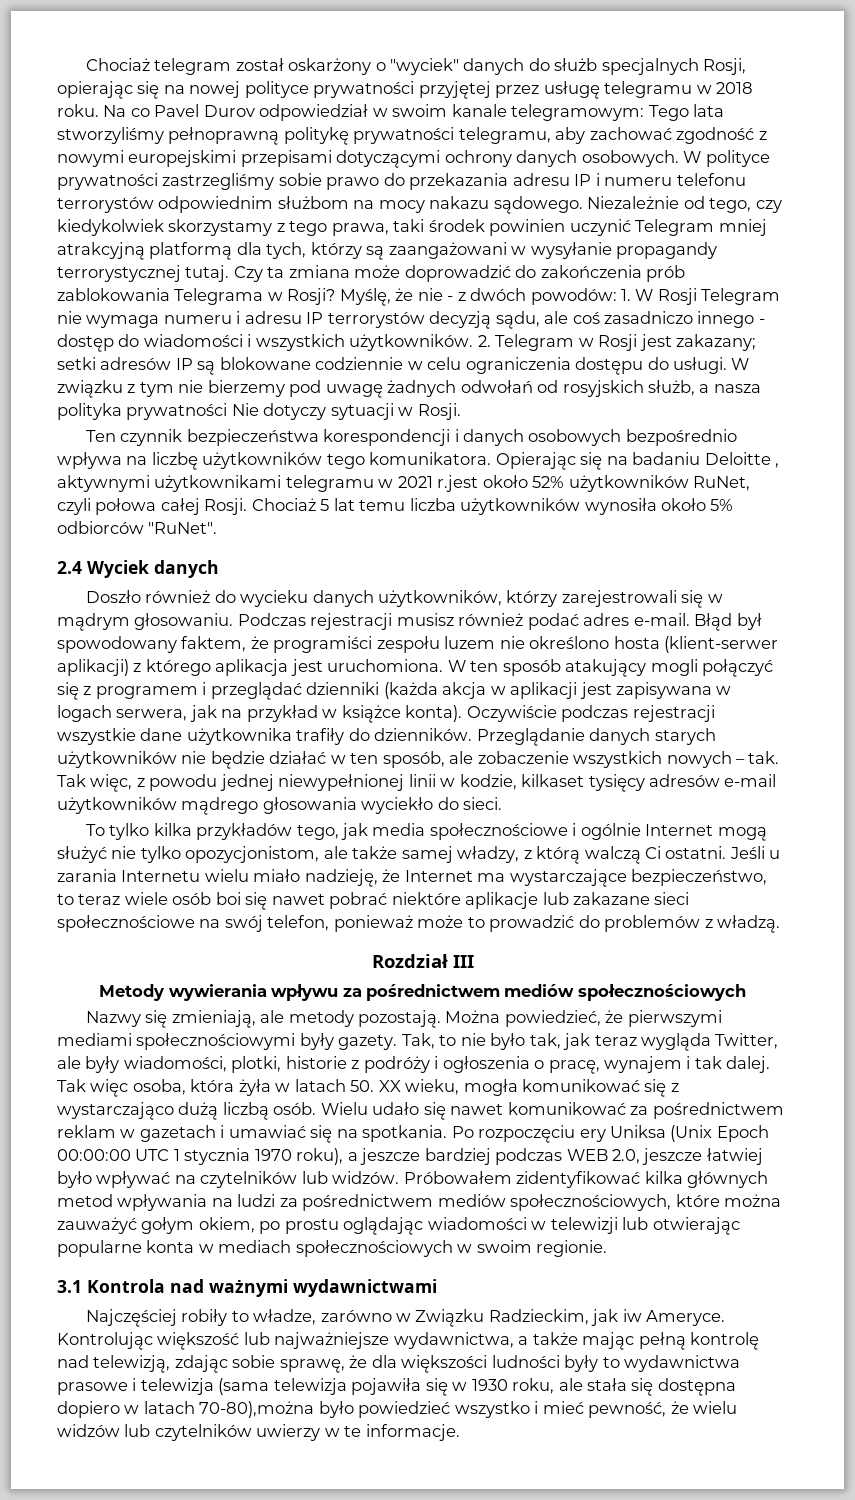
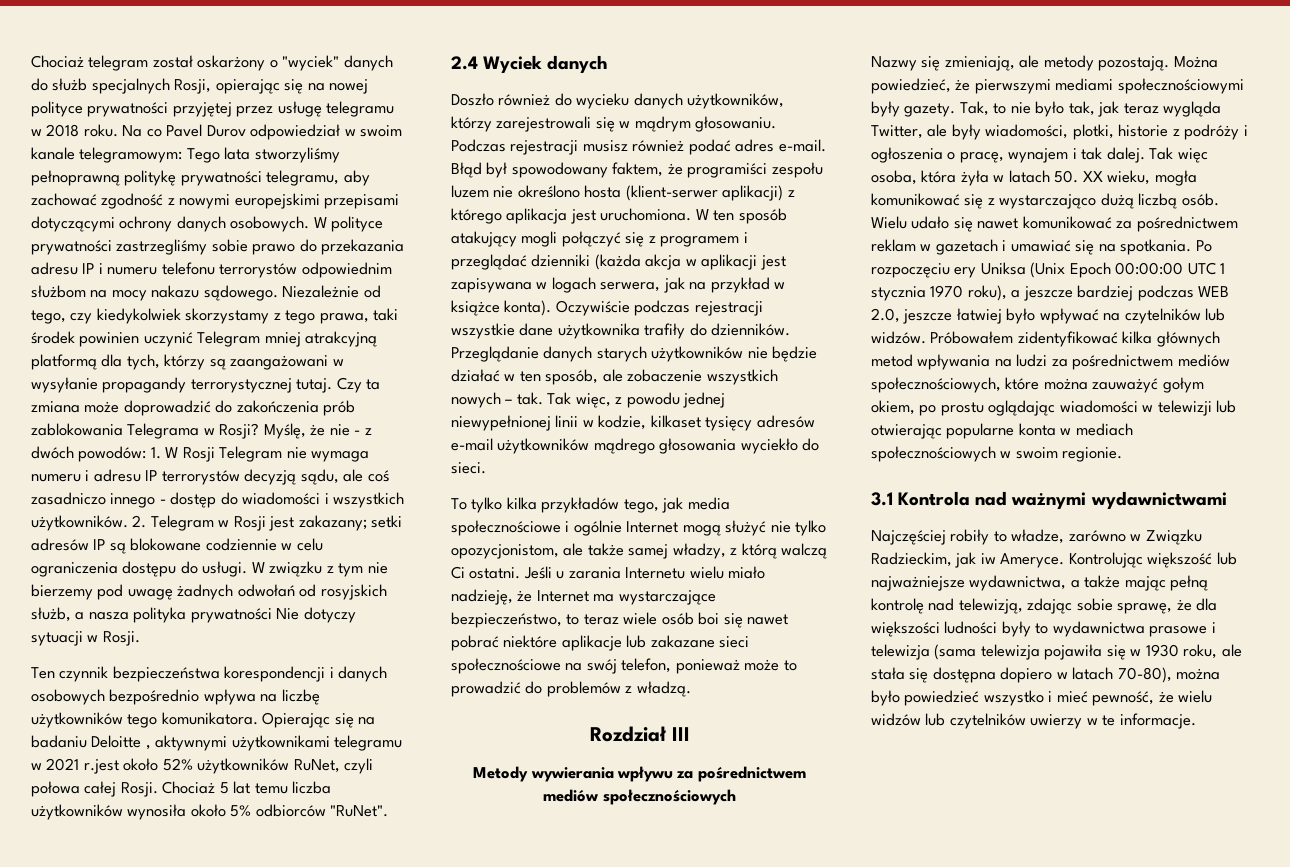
[199,1401,315,1418] 70-80),można -> [1117,667,1221,683] 70-80), można

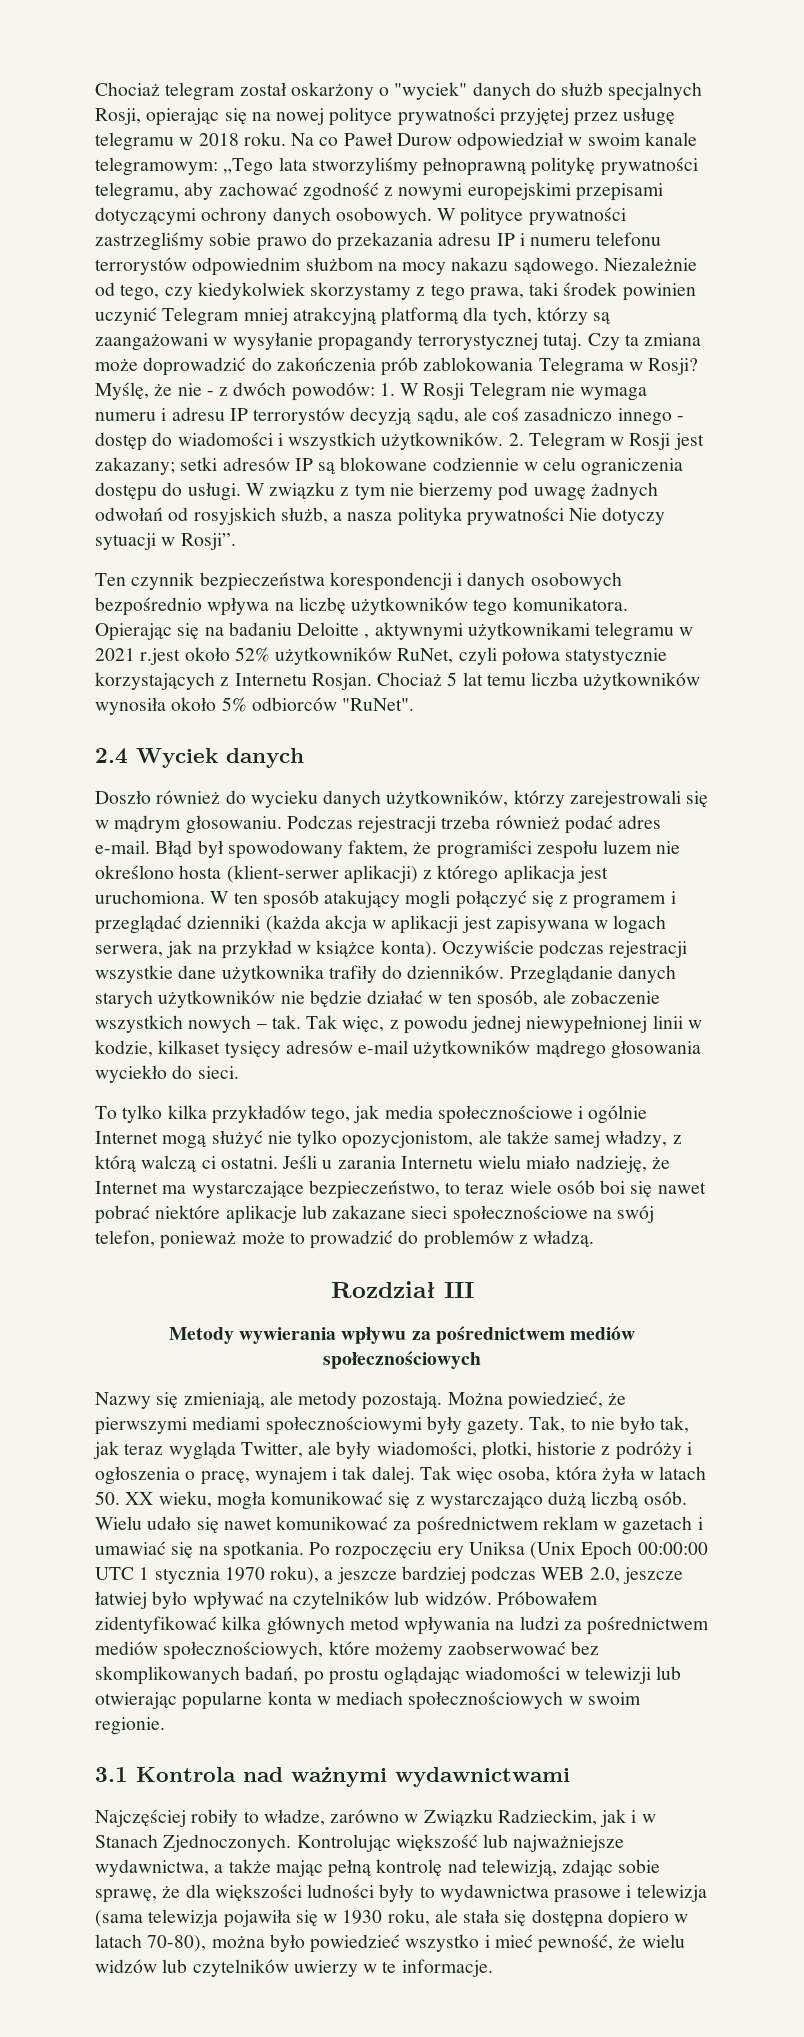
[166,124,246,137] Pavel Durov -> [343,132,452,146] Paweł Durow
[186,148,220,163] Tego -> [223,158,274,176] „Tego
[102,631,140,646] Rosji. -> [180,533,236,550] Rosji”.
[84,781,158,797] całej Rosji. -> [565,648,668,665] [95,672,372,690] statystycznie korzystających z Internetu Rosjan.
[582,140,628,152] musisz -> [441,815,491,829] trzeba
[451,566,465,579] Ci -> [201,1156,216,1169] ci
[1043,377,1204,393] [871,400,915,415] można zauważyć gołym okiem, -> [374,1641,600,1659] [95,1666,299,1685] możemy zaobserwować bez skomplikowanych badań,
[980,553,1065,568] iw Ameryce. -> [631,1810,656,1823] [95,1834,292,1852] i w Stanach Zjednoczonych.

